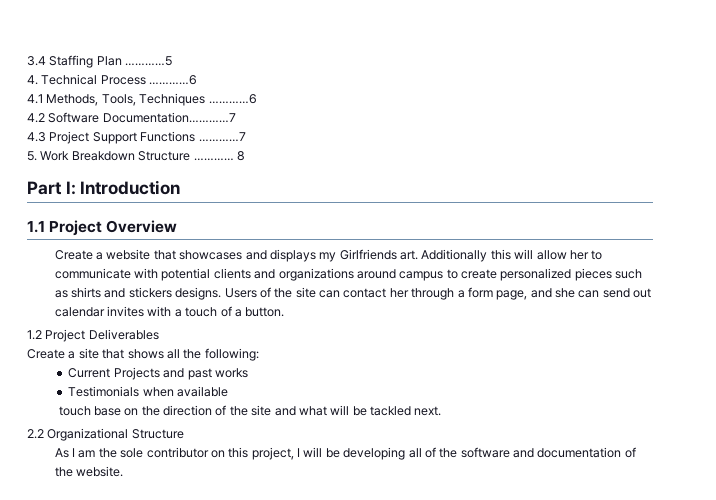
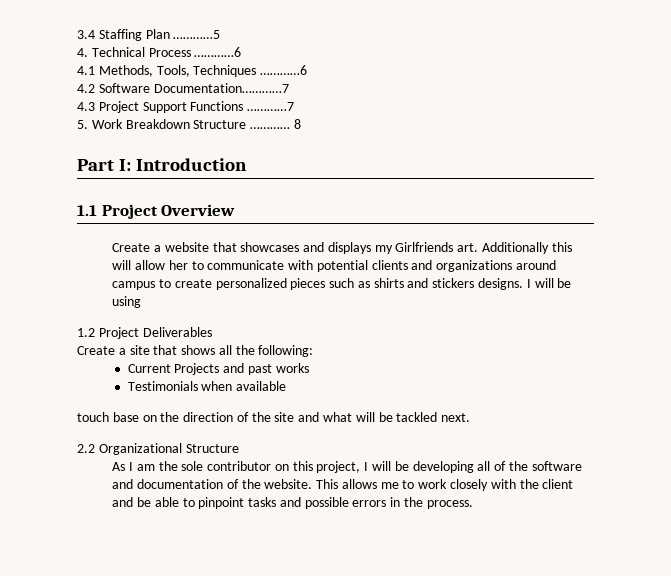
[224,287,652,300] [54,306,285,317] Users of the site can contact her through a form page, and she can send out calendar invites with a touch of a button. -> [526,278,572,288] [112,296,142,308] I will be using
(124, 471) none -> [316,479,574,491] [112,497,473,509] This allows me to work closely with the client and be able to pinpoint tasks and possible errors in the process.

